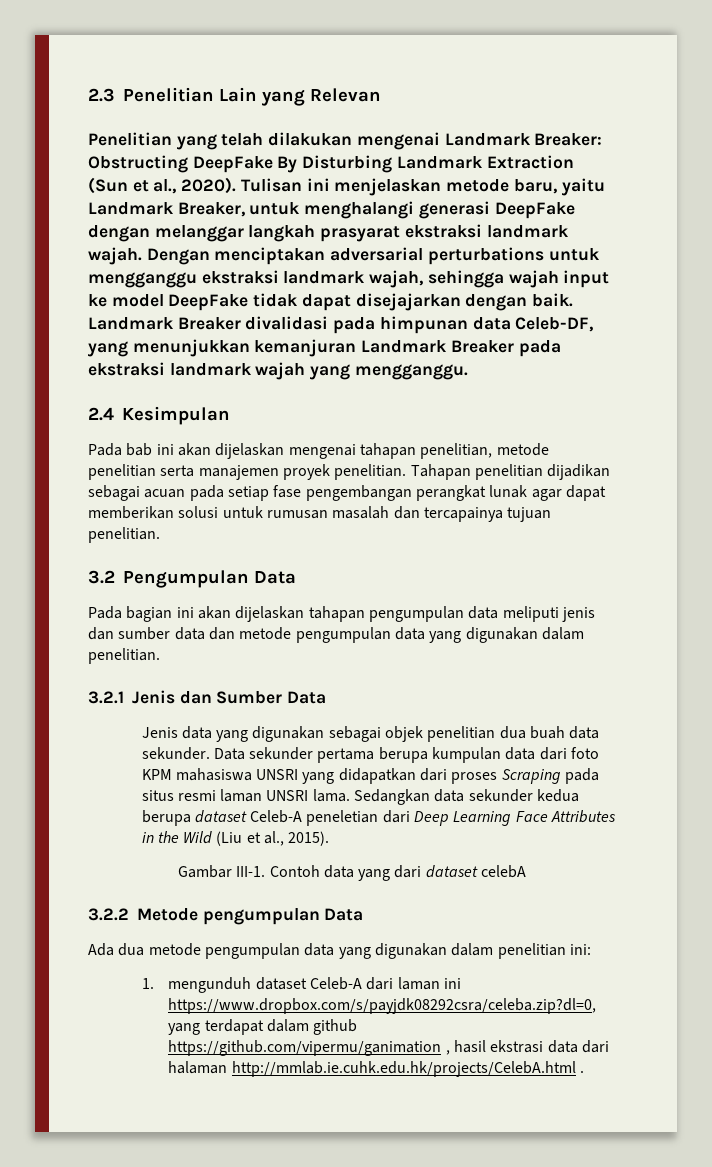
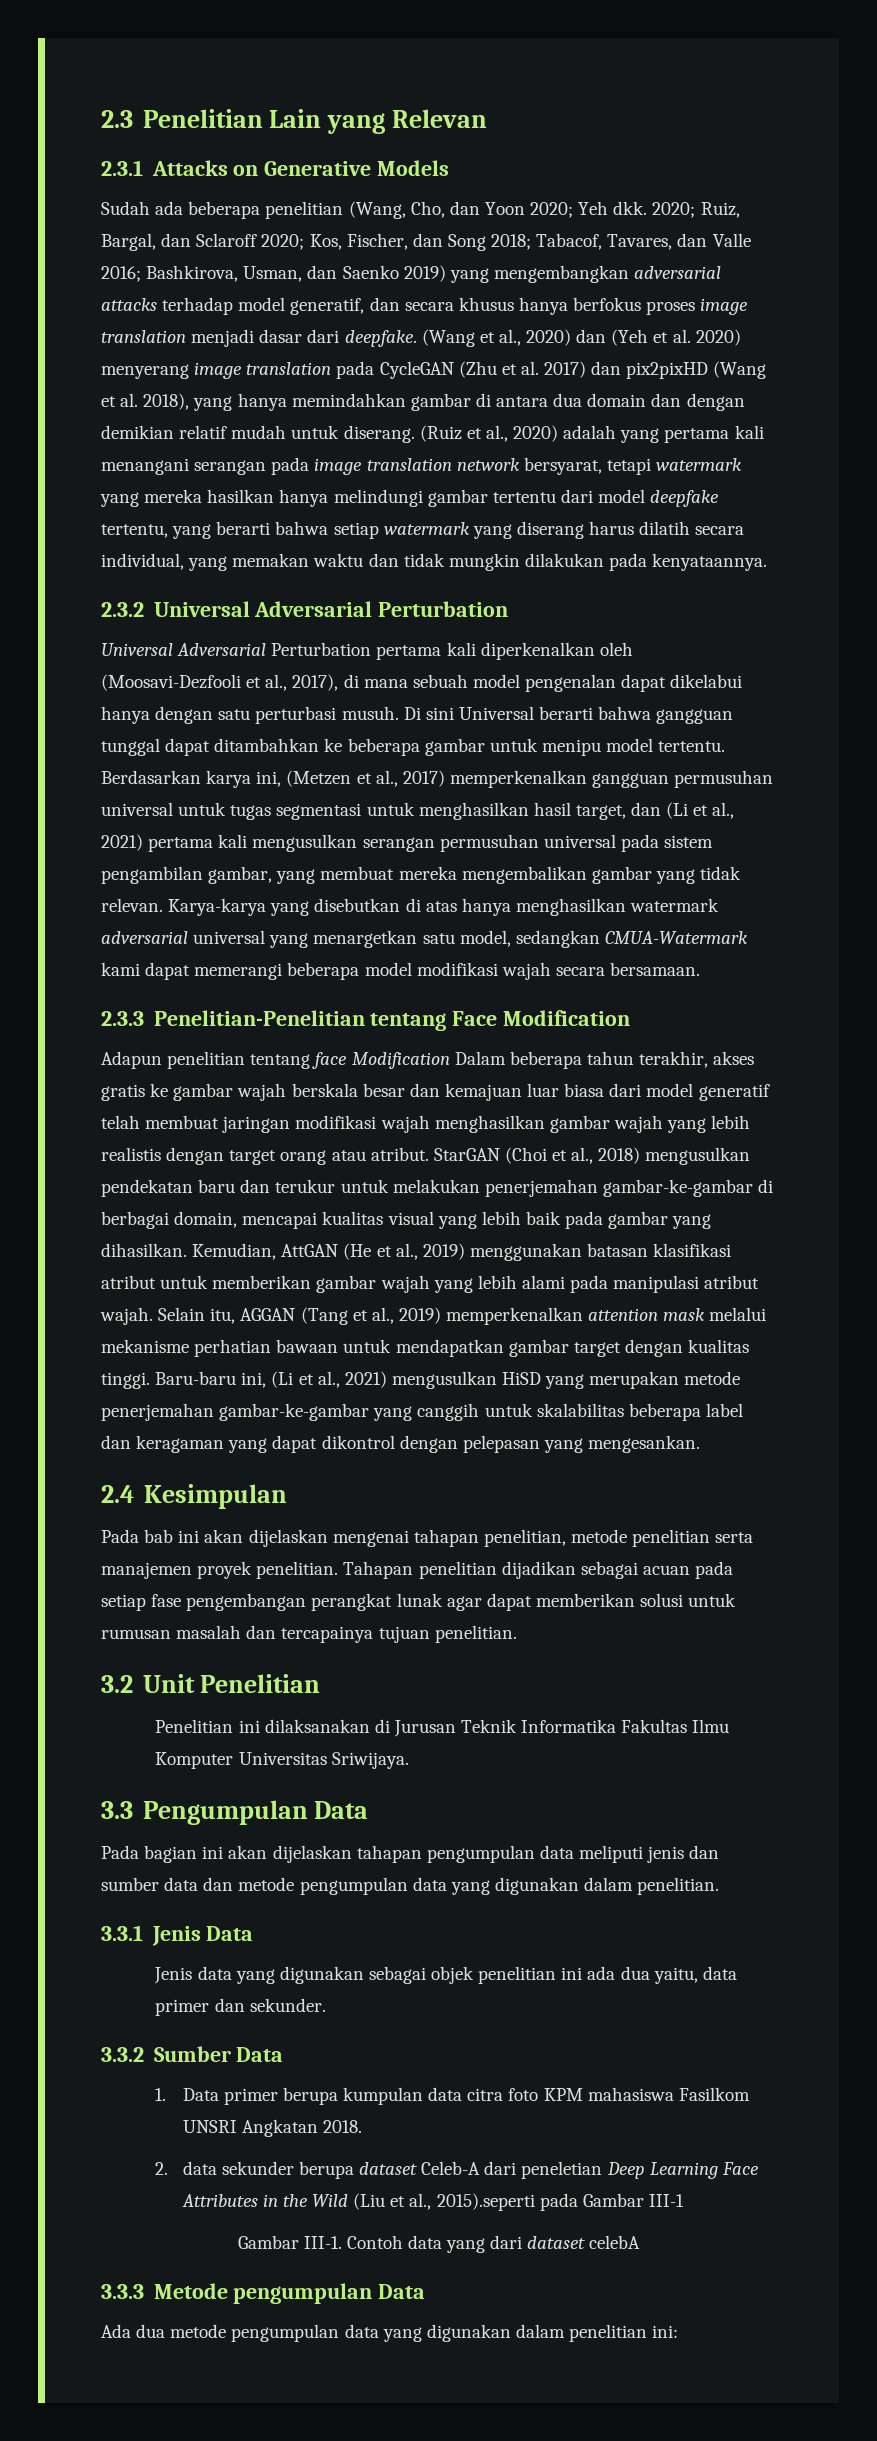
[88,132,603,150] [88,155,574,173] [88,177,605,196] [88,201,575,219] [88,224,569,242] [88,247,600,265] [88,270,610,288] [88,293,574,311] [88,316,594,334] [88,339,561,357] [88,362,468,380] Penelitian yang telah dilakukan mengenai Landmark Breaker: Obstructing DeepFake By Disturbing Landmark Extraction (Sun et al., 2020). Tulisan ini menjelaskan metode baru, yaitu Landmark Breaker, untuk menghalangi generasi DeepFake dengan melanggar langkah prasyarat ekstraksi landmark wajah. Dengan menciptakan adversarial perturbations untuk mengganggu ekstraksi landmark wajah, sehingga wajah input ke model DeepFake tidak dapat disejajarkan dengan baik. Landmark Breaker divalidasi pada himpunan data Celeb-DF, yang menunjukkan kemanjuran Landmark Breaker pada ekstraksi landmark wajah yang mengganggu. -> [101,160,450,176] [101,201,740,219] [101,233,751,251] [101,265,722,283] [101,297,749,315] [101,329,741,347] [101,361,767,379] [101,393,745,411] [101,425,764,443] [101,457,743,475] [100,489,720,507] [101,521,745,539] [101,553,768,571] [101,601,509,617] [101,642,633,660] [101,674,743,692] [101,706,734,724] [101,738,726,756] [101,770,774,788] [101,802,735,820] [101,834,714,852] [101,866,742,884] [101,898,720,916] [101,930,748,948] [101,962,701,980] [101,1010,631,1031] [101,1051,755,1069] [101,1083,770,1101] [101,1115,751,1133] [101,1147,751,1165] [101,1179,774,1197] [101,1211,712,1229] [101,1243,732,1261] [101,1275,760,1293] [100,1307,767,1325] [101,1339,750,1357] [101,1371,741,1389] [101,1403,743,1421] [101,1435,701,1453] 2.3.1 Attacks on Generative Models // Sudah ada beberapa penelitian (Wang, Cho, dan Yoon 2020; Yeh dkk. 2020; Ruiz, Bargal, dan Sclaroff 2020; Kos, Fischer, dan Song 2018; Tabacof, Tavares, dan Valle 2016; Bashkirova, Usman, dan Saenko 2019) yang mengembangkan adversarial attacks terhadap model generatif, dan secara khusus hanya berfokus proses image translation menjadi dasar dari deepfake. (Wang et al., 2020) dan (Yeh et al. 2020) menyerang image translation pada CycleGAN (Zhu et al. 2017) dan pix2pixHD (Wang et al. 2018), yang hanya memindahkan gambar di antara dua domain dan dengan demikian relatif mudah untuk diserang. (Ruiz et al., 2020) adalah yang pertama kali menangani serangan pada image translation network bersyarat, tetapi watermark yang mereka hasilkan hanya melindungi gambar tertentu dari model deepfake tertentu, yang berarti bahwa setiap watermark yang diserang harus dilatih secara individual, yang memakan waktu dan tidak mungkin dilakukan pada kenyataannya. // 2.3.2 Universal Adversarial Perturbation // Universal Adversarial Perturbation pertama kali diperkenalkan oleh (Moosavi-Dezfooli et al., 2017), di mana sebuah model pengenalan dapat dikelabui hanya dengan satu perturbasi musuh. Di sini Universal berarti bahwa gangguan tunggal dapat ditambahkan ke beberapa gambar untuk menipu model tertentu. Berdasarkan karya ini, (Metzen et al., 2017) memperkenalkan gangguan permusuhan universal untuk tugas segmentasi untuk menghasilkan hasil target, dan (Li et al., 2021) pertama kali mengusulkan serangan permusuhan universal pada sistem pengambilan gambar, yang membuat mereka mengembalikan gambar yang tidak relevan. Karya-karya yang disebutkan di atas hanya menghasilkan watermark adversarial universal yang menargetkan satu model, sedangkan CMUA-Watermark kami dapat memerangi beberapa model modifikasi wajah secara bersamaan. // 2.3.3 Penelitian-Penelitian tentang Face Modification // Adapun penelitian tentang face Modification Dalam beberapa tahun terakhir, akses gratis ke gambar wajah berskala besar dan kemajuan luar biasa dari model generatif telah membuat jaringan modifikasi wajah menghasilkan gambar wajah yang lebih realistis dengan target orang atau atribut. StarGAN (Choi et al., 2018) mengusulkan pendekatan baru dan terukur untuk melakukan penerjemahan gambar-ke-gambar di berbagai domain, mencapai kualitas visual yang lebih baik pada gambar yang dihasilkan. Kemudian, AttGAN (He et al., 2019) menggunakan batasan klasifikasi atribut untuk memberikan gambar wajah yang lebih alami pada manipulasi atribut wajah. Selain itu, AGGAN (Tang et al., 2019) memperkenalkan attention mask melalui mekanisme perhatian bawaan untuk mendapatkan gambar target dengan kualitas tinggi. Baru-baru ini, (Li et al., 2021) mengusulkan HiSD yang merupakan metode penerjemahan gambar-ke-gambar yang canggih untuk skalabilitas beberapa label dan keragaman yang dapat dikontrol dengan pelepasan yang mengesankan.
(115, 577) none -> [142,1674,321,1693] [155,1719,730,1737] [155,1752,409,1769] [101,1801,133,1819] Unit Penelitian // Penelitian ini dilaksanakan di Jurusan Teknik Informatika Fakultas Ilmu Komputer Universitas Sriwijaya. // 3.3
[88,690,283,704] 3.2.1 Jenis dan Sumber -> [101,1925,201,1946] 3.3.1 Jenis
[499,726,600,739] dua buah data -> [561,1966,737,1984] [155,1998,245,2016] ini ada dua yaitu, data primer dan
[213,747,375,763] Data sekunder pertama -> [101,2046,284,2062] [155,2088,278,2105] // 3.3.2 Sumber Data // 1. Data primer
[539,747,567,760] dari -> [467,2088,504,2101] citra
[256,768,600,784] [141,789,431,805] UNSRI yang didapatkan dari proses Scraping pada situs resmi laman UNSRI lama. Sedangkan -> [678,2087,750,2101] [182,2119,362,2137] [155,2162,169,2175] Fasilkom UNSRI Angkatan 2018. // 2.
[537,789,580,802] kedua -> (294, 2168) none
[306,810,410,826] peneletian dari -> [484,2161,603,2179] dari peneletian
[288,831,330,846] 2015). -> [436,2193,684,2211] 2015).seperti pada Gambar III-1
[88,908,129,921] 3.2.2 -> [101,2284,144,2299] 3.3.3
[141,977,461,993] [168,998,597,1014] [168,1019,358,1035] [168,1040,609,1056] [168,1061,584,1077] // 1. mengunduh dataset Celeb-A dari laman ini https://www.dropbox.com/s/payjdk08292csra/celeba.zip?dl=0, yang terdapat dalam github https://github.com/vipermu/ganimation , hasil ekstrasi data dari halaman http://mmlab.ie.cuhk.edu.hk/projects/CelebA.html . -> (679, 2331) none

